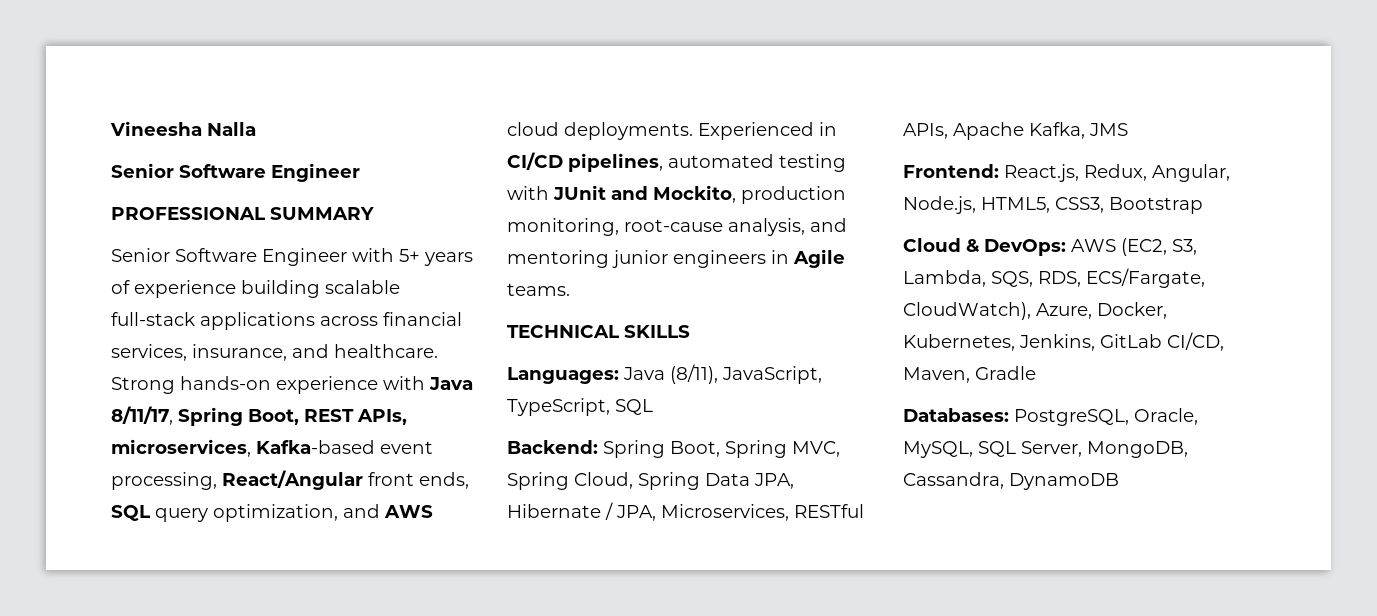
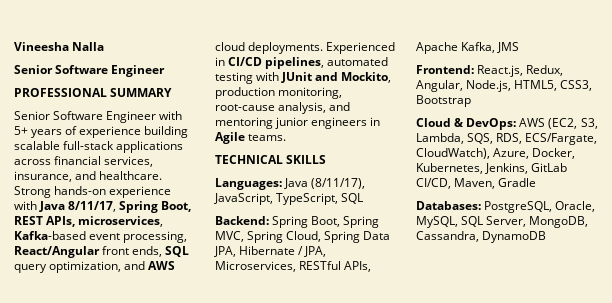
[670,364,718,384] (8/11), -> [311,178,366,189] (8/11/17),

